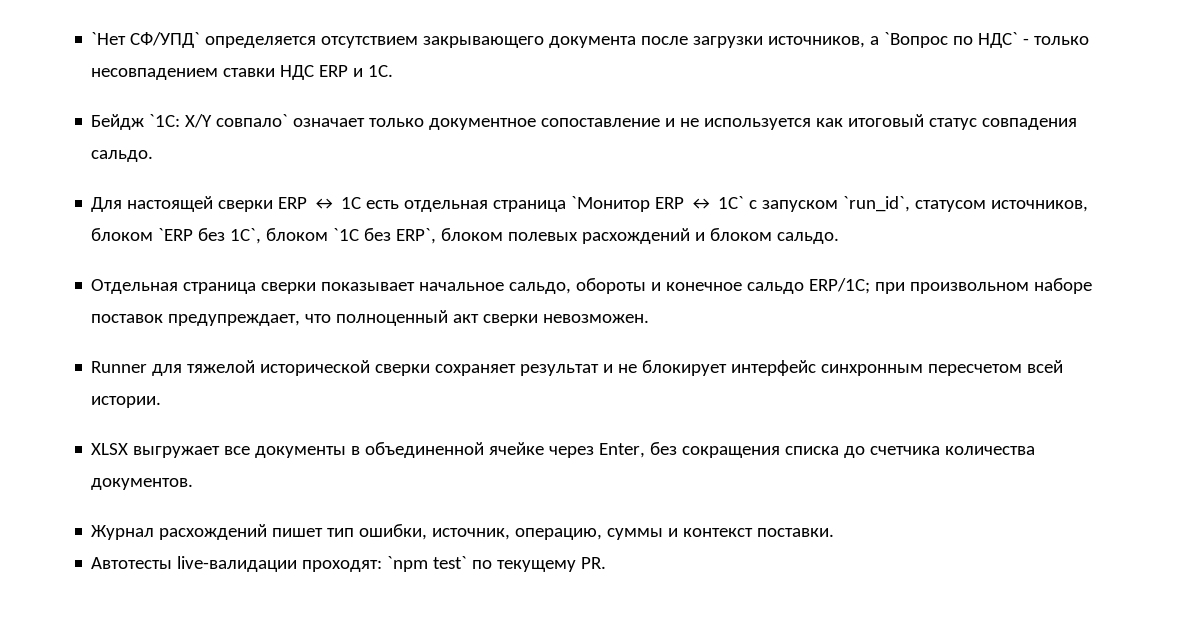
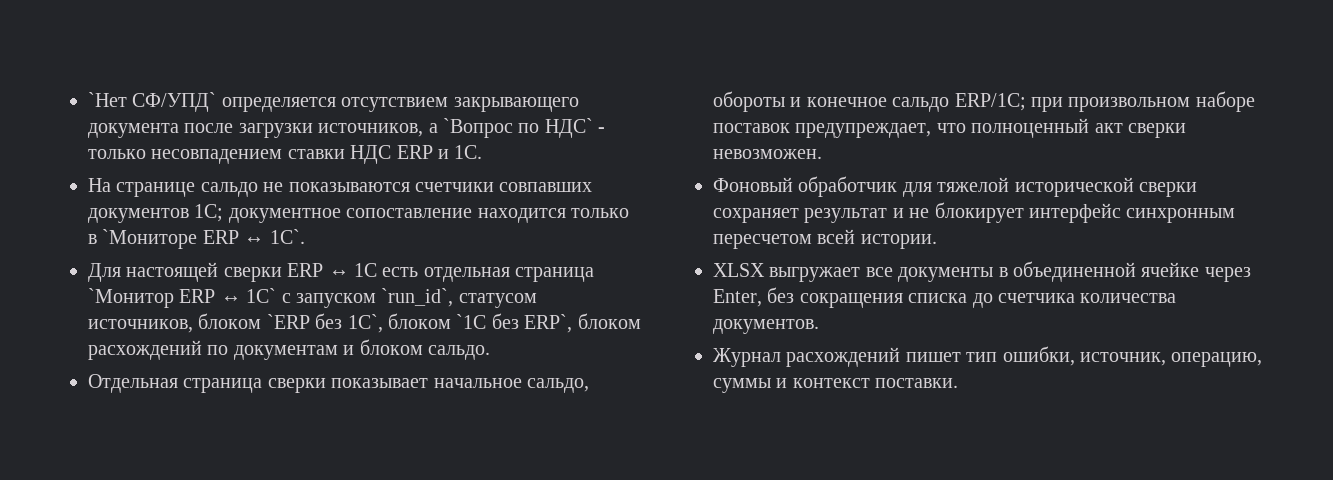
[91,114,1078,130] [91,150,154,162] Бейдж `1С: X/Y совпало` означает только документное сопоставление и не используется как итоговый статус совпадения сальдо. -> [88,178,593,197] [88,204,629,223] [88,229,305,249] На странице сальдо не показываются счетчики совпавших документов 1С; документное сопоставление находится только в `Мониторе ERP ↔ 1С`.
[508,228,691,244] полевых расхождений -> [88,340,338,360] расхождений по документам
[91,361,148,373] Runner -> [713,176,898,197] Фоновый обработчик
[91,556,607,572] // Автотесты live-валидации проходят: `npm test` по текущему PR. -> (959, 383) none

